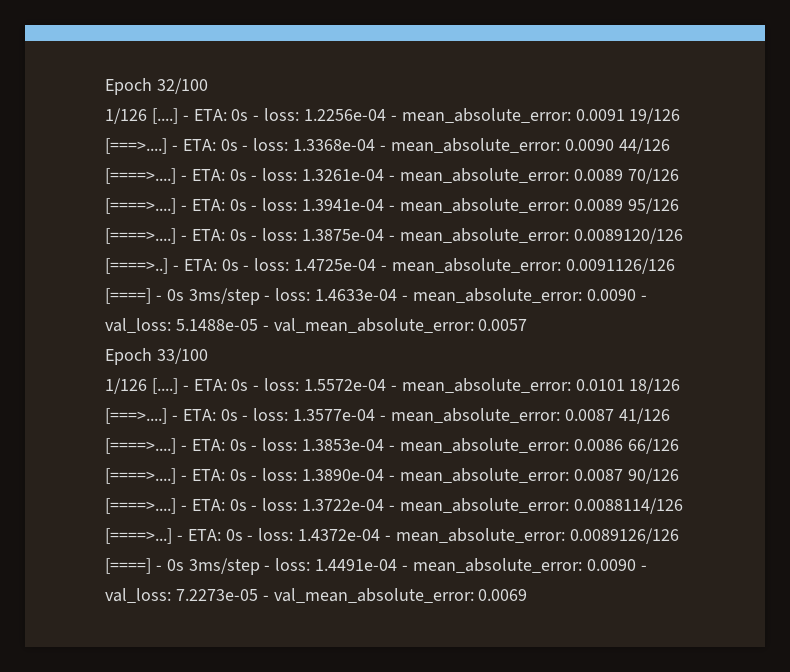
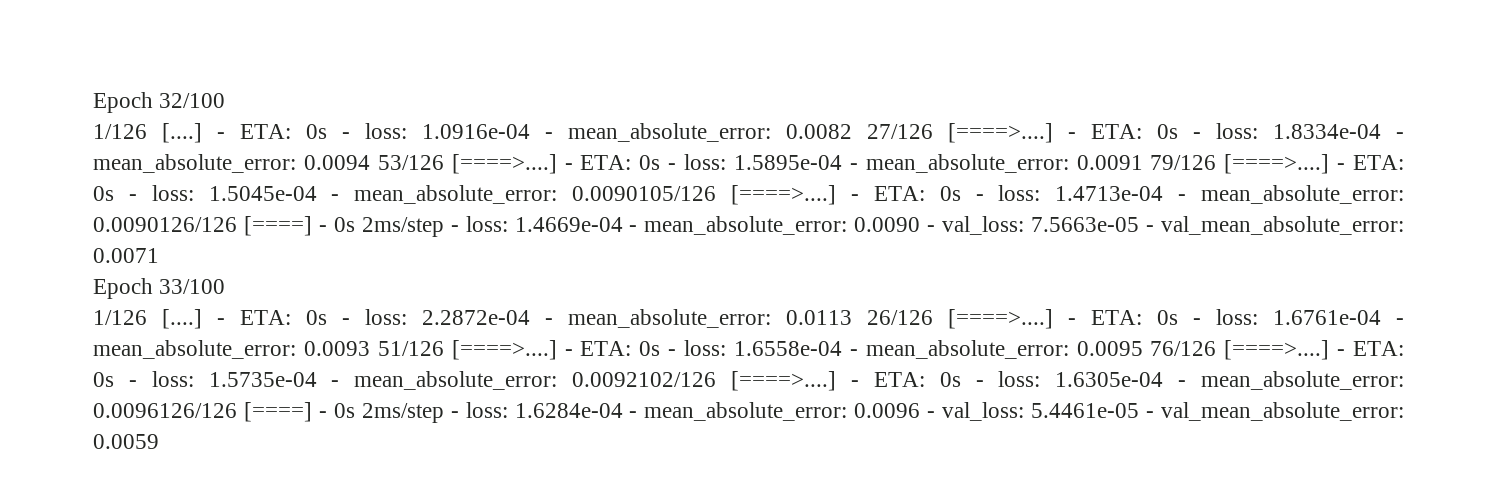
[304,108,681,124] [105,138,670,154] [105,168,679,184] [105,198,679,214] [105,228,683,244] [105,258,675,274] [105,288,647,305] [105,318,528,333] 1.2256e-04 - mean_absolute_error: 0.0091 19/126 [===>....] - ETA: 0s - loss: 1.3368e-04 - mean_absolute_error: 0.0090 44/126 [====>....] - ETA: 0s - loss: 1.3261e-04 - mean_absolute_error: 0.0089 70/126 [====>....] - ETA: 0s - loss: 1.3941e-04 - mean_absolute_error: 0.0089 95/126 [====>....] - ETA: 0s - loss: 1.3875e-04 - mean_absolute_error: 0.0089120/126 [====>..] - ETA: 0s - loss: 1.4725e-04 - mean_absolute_error: 0.0091126/126 [====] - 0s 3ms/step - loss: 1.4633e-04 - mean_absolute_error: 0.0090 - val_loss: 5.1488e-05 - val_mean_absolute_error: 0.0057 -> [422,123,1404,143] [93,154,1404,174] [93,185,1404,205] [93,216,1404,237] [93,248,159,263] 1.0916e-04 - mean_absolute_error: 0.0082 27/126 [====>....] - ETA: 0s - loss: 1.8334e-04 - mean_absolute_error: 0.0094 53/126 [====>....] - ETA: 0s - loss: 1.5895e-04 - mean_absolute_error: 0.0091 79/126 [====>....] - ETA: 0s - loss: 1.5045e-04 - mean_absolute_error: 0.0090105/126 [====>....] - ETA: 0s - loss: 1.4713e-04 - mean_absolute_error: 0.0090126/126 [====] - 0s 2ms/step - loss: 1.4669e-04 - mean_absolute_error: 0.0090 - val_loss: 7.5663e-05 - val_mean_absolute_error: 0.0071
[304,378,681,394] [105,408,670,424] [105,438,679,454] [105,468,679,484] [105,498,683,514] [105,528,679,544] [105,558,647,575] [105,588,528,603] 1.5572e-04 - mean_absolute_error: 0.0101 18/126 [===>....] - ETA: 0s - loss: 1.3577e-04 - mean_absolute_error: 0.0087 41/126 [====>....] - ETA: 0s - loss: 1.3853e-04 - mean_absolute_error: 0.0086 66/126 [====>....] - ETA: 0s - loss: 1.3890e-04 - mean_absolute_error: 0.0087 90/126 [====>....] - ETA: 0s - loss: 1.3722e-04 - mean_absolute_error: 0.0088114/126 [====>...] - ETA: 0s - loss: 1.4372e-04 - mean_absolute_error: 0.0089126/126 [====] - 0s 3ms/step - loss: 1.4491e-04 - mean_absolute_error: 0.0090 - val_loss: 7.2273e-05 - val_mean_absolute_error: 0.0069 -> [422,309,1404,329] [93,340,1404,360] [93,371,1404,391] [93,402,1404,423] [93,434,159,449] 2.2872e-04 - mean_absolute_error: 0.0113 26/126 [====>....] - ETA: 0s - loss: 1.6761e-04 - mean_absolute_error: 0.0093 51/126 [====>....] - ETA: 0s - loss: 1.6558e-04 - mean_absolute_error: 0.0095 76/126 [====>....] - ETA: 0s - loss: 1.5735e-04 - mean_absolute_error: 0.0092102/126 [====>....] - ETA: 0s - loss: 1.6305e-04 - mean_absolute_error: 0.0096126/126 [====] - 0s 2ms/step - loss: 1.6284e-04 - mean_absolute_error: 0.0096 - val_loss: 5.4461e-05 - val_mean_absolute_error: 0.0059

